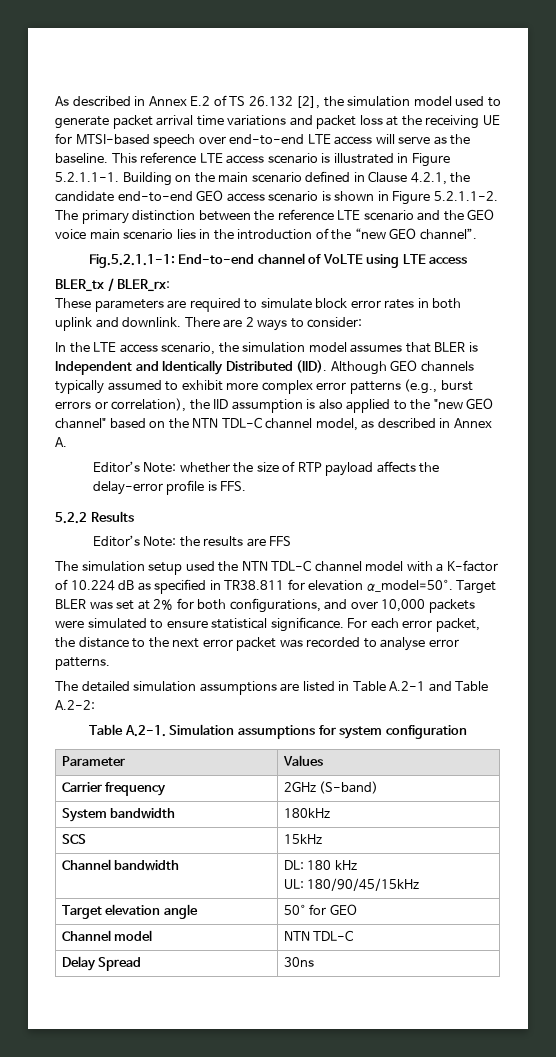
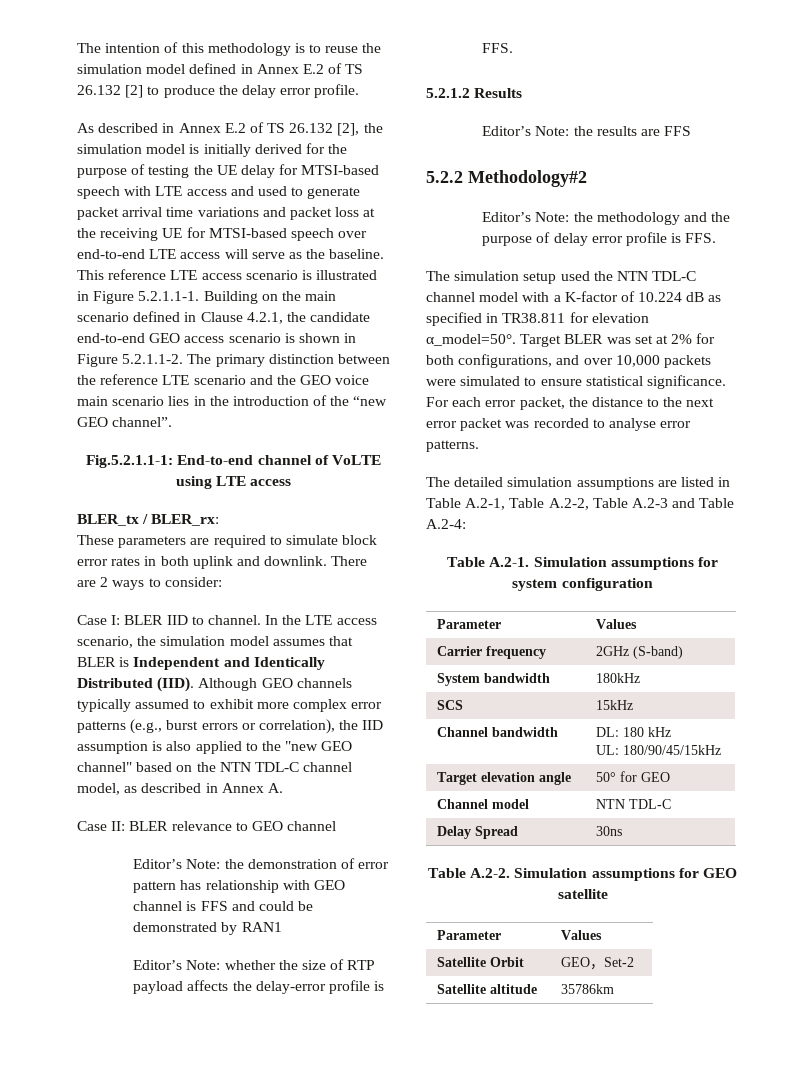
(55, 101) none -> [77,42,382,56] [77,63,364,74] [77,84,360,98] The intention of this methodology is to reuse the simulation model defined in Annex E.2 of TS 26.132 [2] to produce the delay error profile. //
(452, 101) none -> [189,143,348,157] [77,164,380,178] [77,186,254,199] is initially derived for the purpose of testing the UE delay for MTSI-based speech with LTE access and
(363, 322) none -> [77,615,261,625] Case I: BLER IID to channel.
(67, 442) none -> [77,821,337,831] [133,858,390,869] [133,880,345,893] [133,901,314,911] [133,922,282,935] // Case II: BLER relevance to GEO channel // Editor’s Note: the demonstration of error pattern has relationship with GEO channel is FFS and could be demonstrated by RAN1
[55,512,87,524] 5.2.2 -> [426,88,470,98] 5.2.1.2
(292, 541) none -> [426,170,587,187] [482,212,731,225] [482,232,717,246] // 5.2.2 Methodology#2 // Editor’s Note: the methodology and the purpose of delay error profile is FFS.
[389,681,426,691] A.2-1 -> [465,498,668,510] A.2-1, Table A.2-2, Table A.2-3
[55,700,95,710] A.2-2: -> [426,519,466,529] A.2-4:
(314, 962) none -> [428,868,737,881] [557,889,608,899] [437,930,502,940] [561,930,603,940] [437,957,525,967] [561,957,635,970] [437,984,538,994] [561,984,615,994] // Table A.2-2. Simulation assumptions for GEO satellite // Parameter | Values // Satellite Orbit | GEO，Set-2 // Satellite altitude | 35786km

